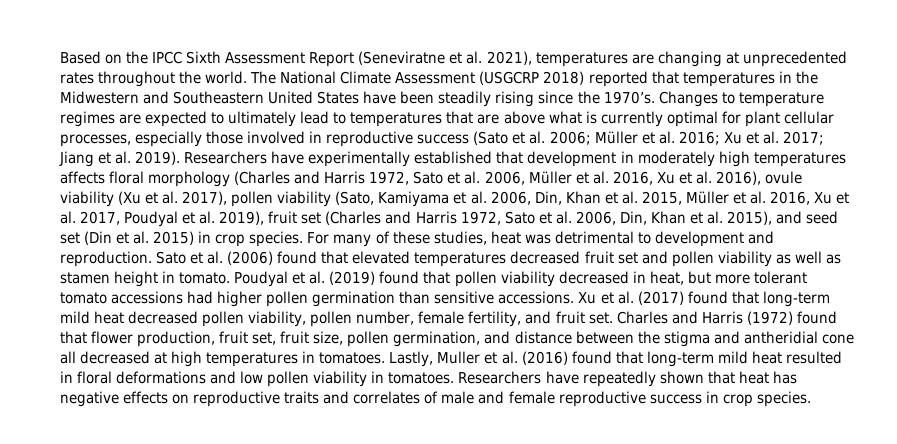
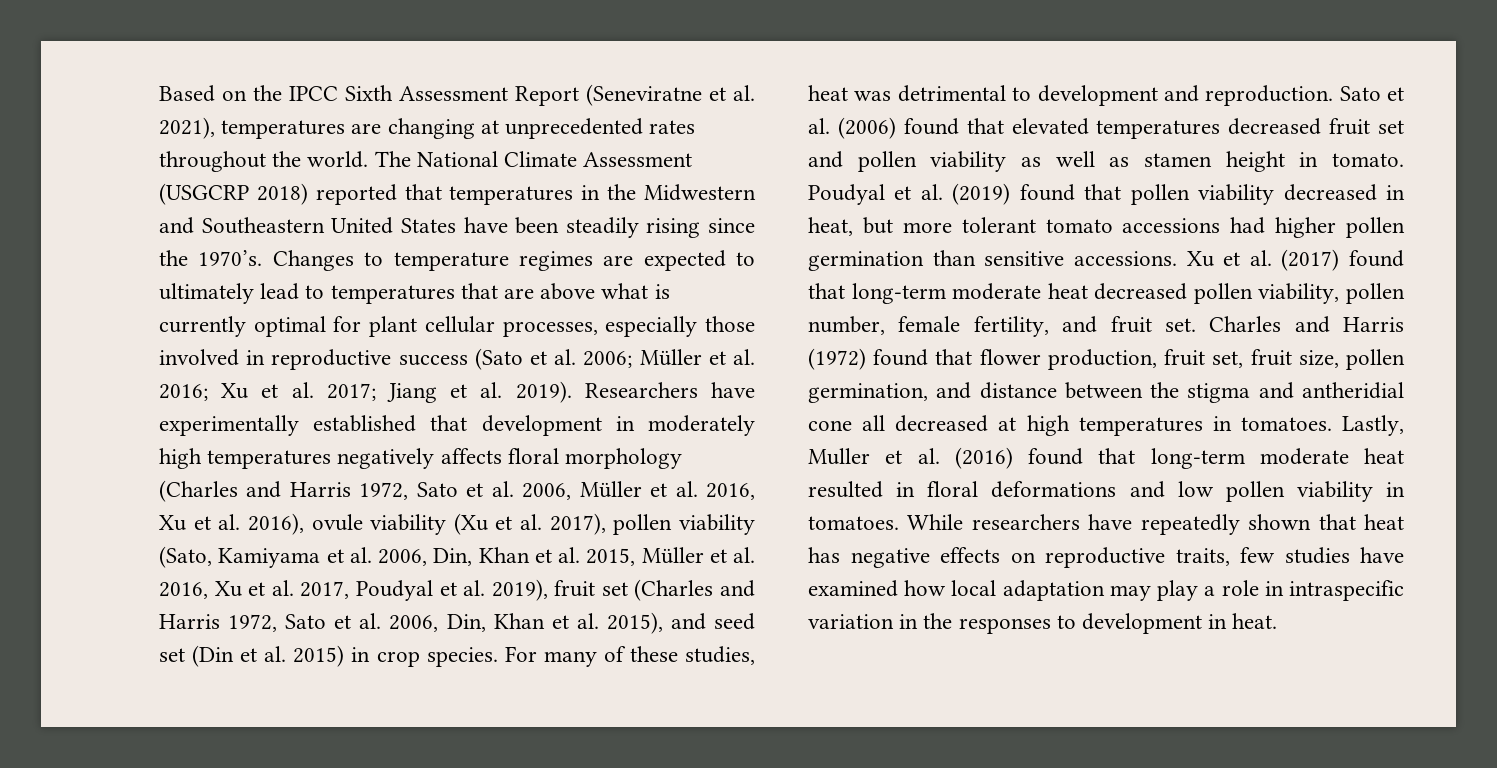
(846, 159) none -> [337,448,435,469] negatively
[60,311,90,324] mild -> [952,283,1042,300] moderate
[717,351,748,364] mild -> [1259,448,1349,465] moderate
[458,371,542,384] Researchers -> [907,514,1080,530] While researchers
[284,391,811,407] traits and correlates of male and female reproductive success in crop species. -> [1175,547,1404,566] [808,580,1404,601] [808,613,1278,634] traits, few studies have examined how local adaptation may play a role in intraspecific variation in the responses to development in heat.

